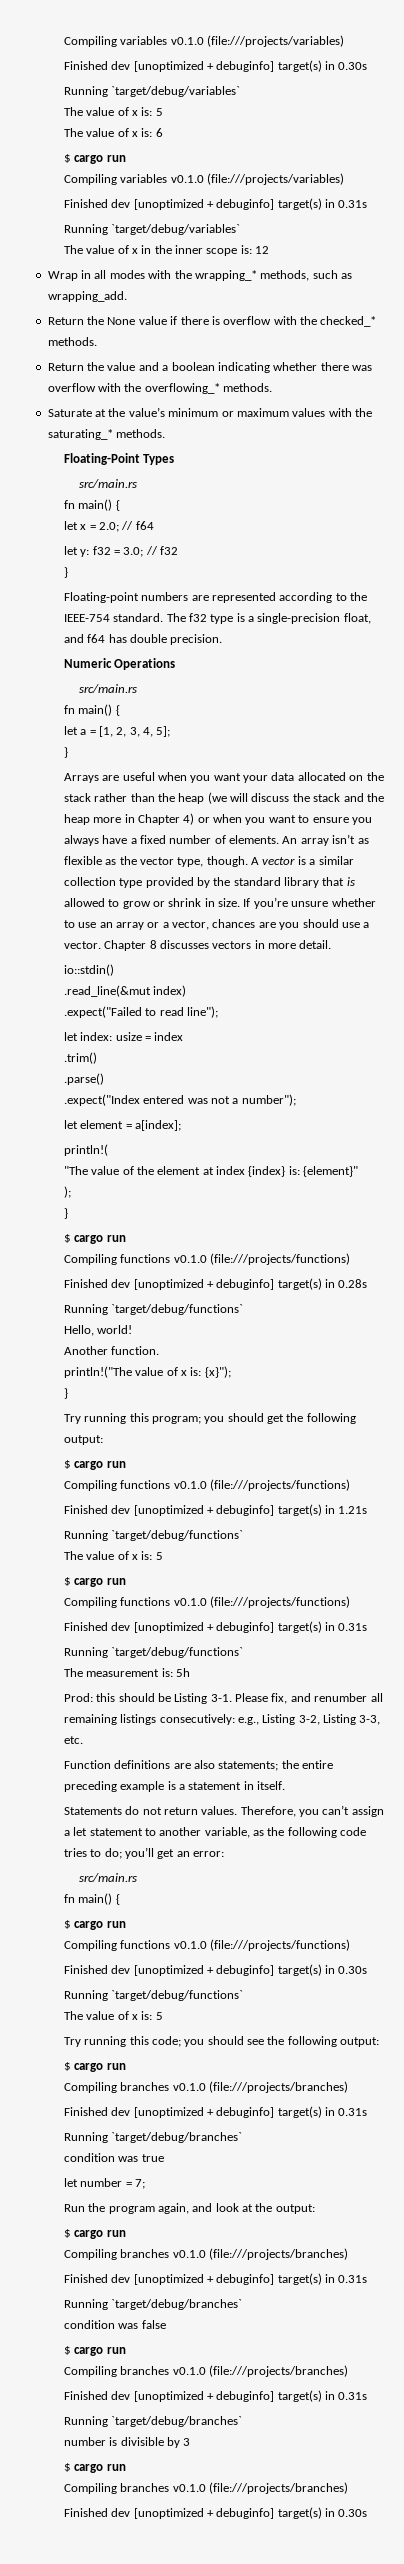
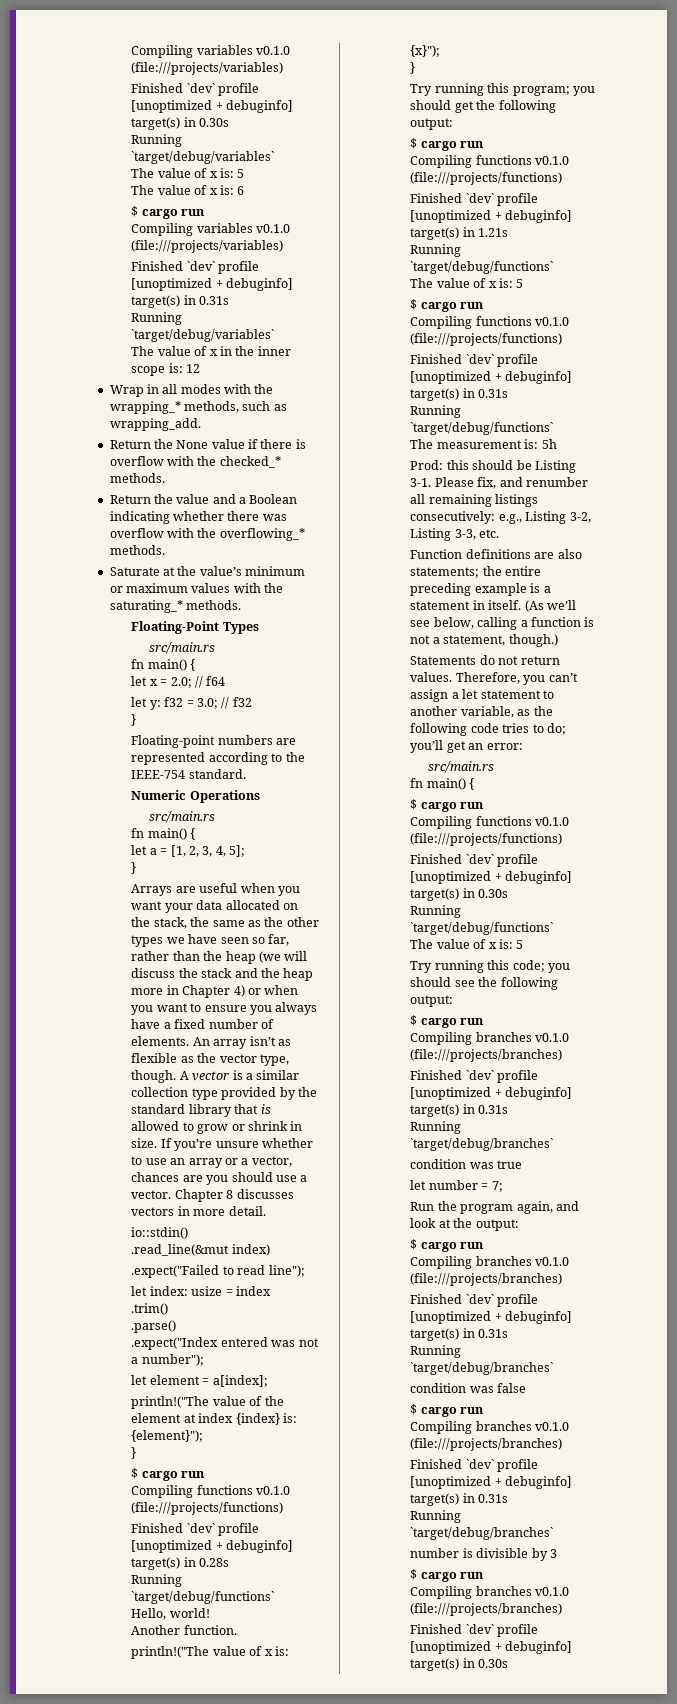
[63,35,344,47] [63,61,131,70] Compiling variables v0.1.0 (file:///projects/variables) // Finished dev -> [131,45,291,58] [131,62,284,75] [131,83,260,96] Compiling variables v0.1.0 (file:///projects/variables) // Finished `dev` profile
[111,199,131,208] dev -> [186,261,260,274] `dev` profile
[171,362,215,371] boolean -> [249,494,298,504] Boolean
[166,613,371,624] [63,634,223,645] The f32 type is a single-precision float, and f64 has double precision. -> (246, 774) none
[63,793,91,802] stack -> [153,917,319,929] [131,934,290,947] stack, the same as the other types we have seen so far,
[63,1144,108,1156] [63,1166,88,1175] println!( // "The -> [131,1396,210,1409] println!("The
[303,1166,359,1177] [63,1186,71,1198] {element}" // ); -> [131,1430,204,1442] {element}");
[111,1279,131,1288] dev -> [186,1523,260,1536] `dev` profile
[111,1505,131,1514] dev -> [465,193,539,206] `dev` profile
[111,1622,131,1631] dev -> [465,354,539,367] `dev` profile
(286, 1785) none -> [524,600,576,612] [410,617,595,630] [410,634,558,647] (As we’ll see below, calling a function is not a statement, though.)
[111,1965,131,1974] dev -> [465,854,539,867] `dev` profile
[111,2107,131,2116] dev -> [465,1070,539,1083] `dev` profile
[111,2274,131,2283] dev -> [465,1294,539,1307] `dev` profile
[111,2391,131,2400] dev -> [465,1459,539,1472] `dev` profile
[111,2508,131,2517] dev -> [465,1624,539,1637] `dev` profile

